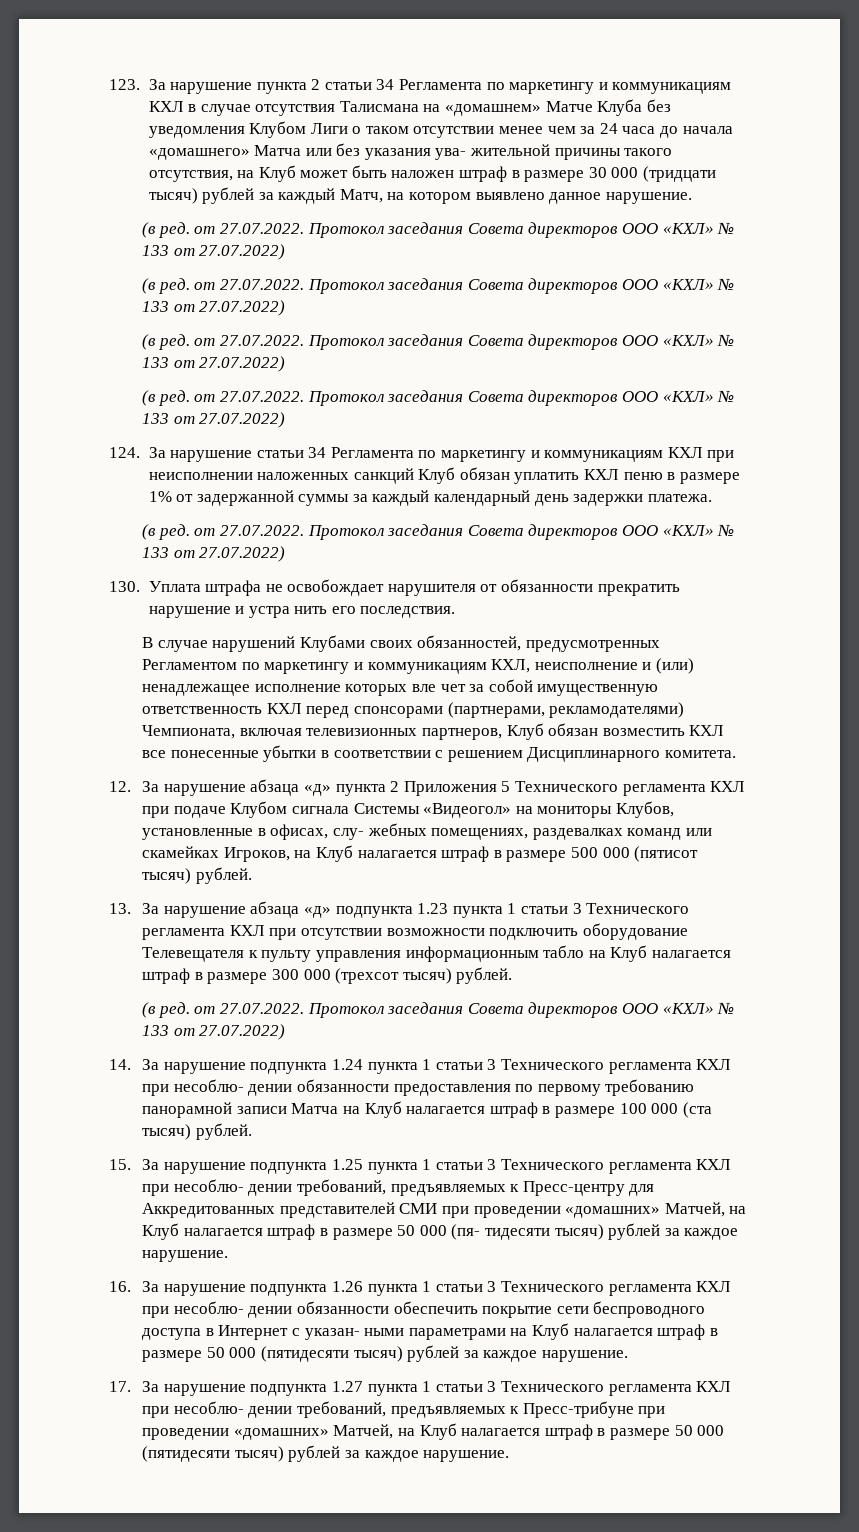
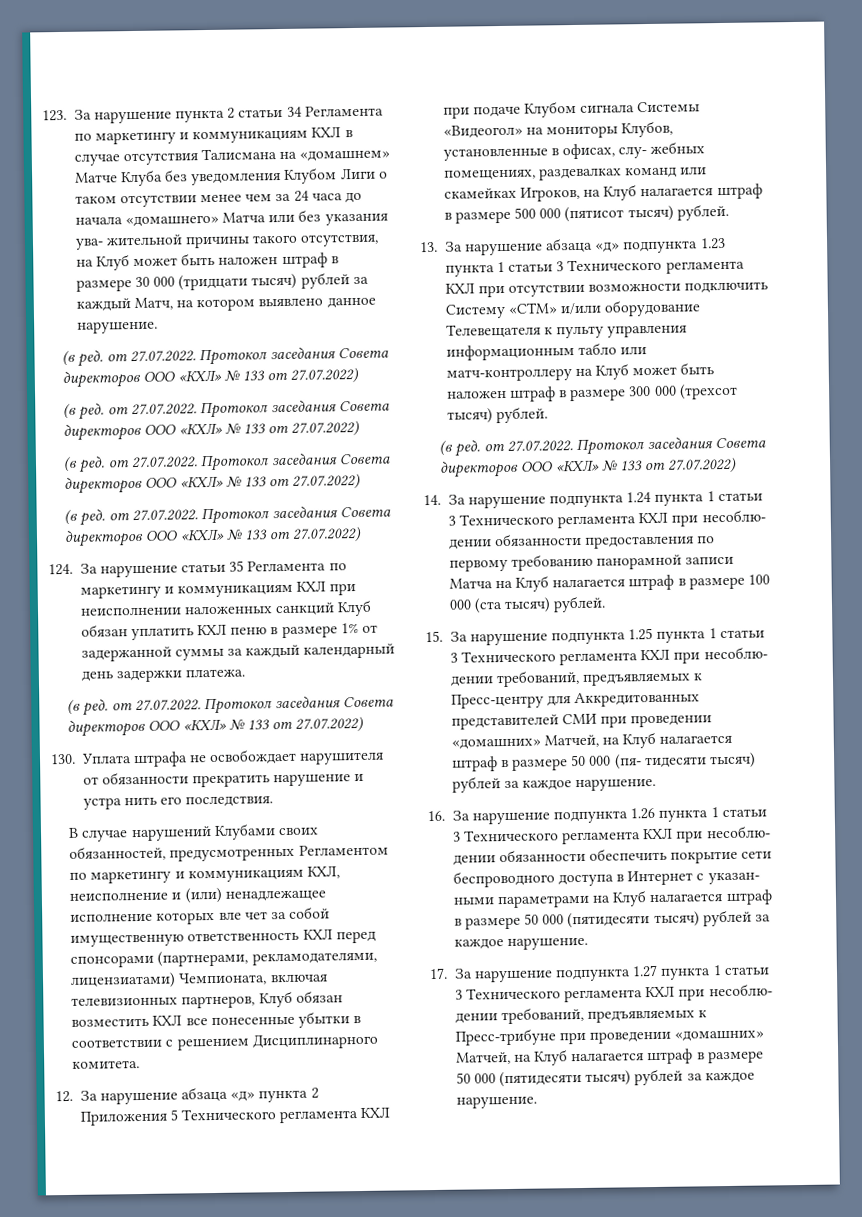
[308,447,327,458] 34 -> [229,560,245,572] 35
[549,702,685,718] рекламодателями) -> [251,951,377,966] [70,972,177,989] рекламодателями, лицензиатами)
(579, 934) none -> [444,302,603,319] Систему «СТМ» и/или
[588,945,731,962] на Клуб налагается -> [620,347,648,355] [445,362,715,382] [446,390,507,399] или матч-контроллеру на Клуб может быть наложен

